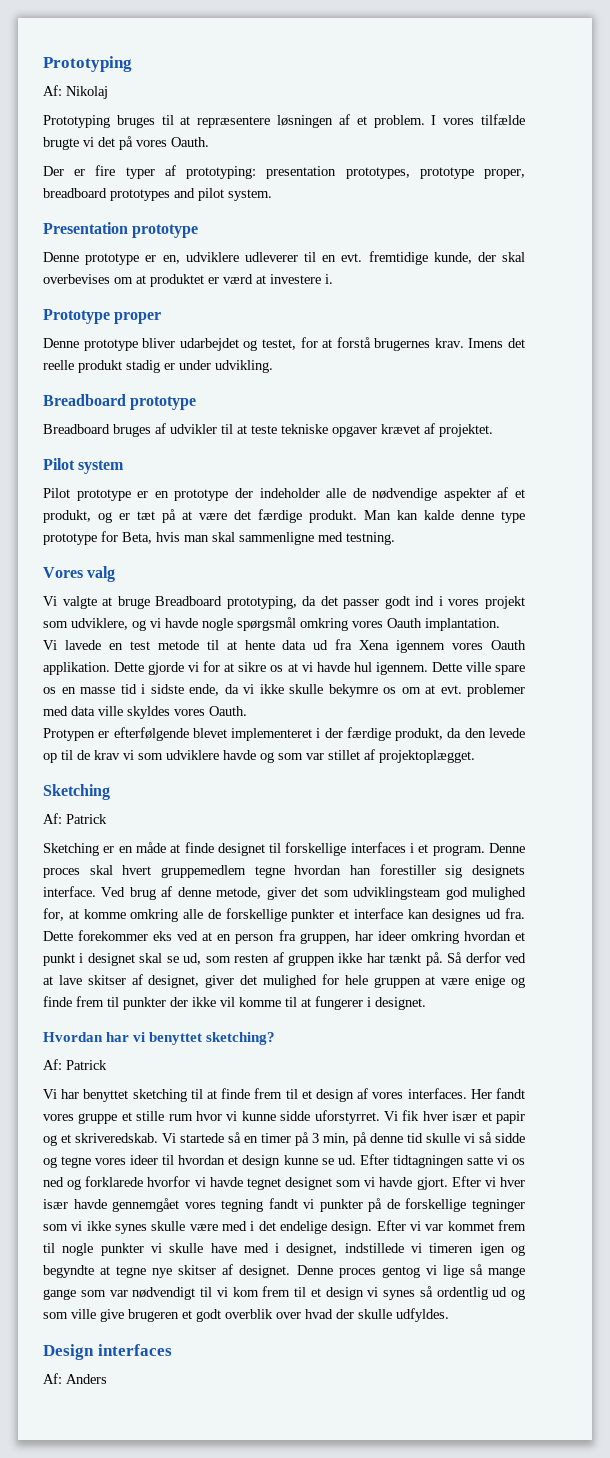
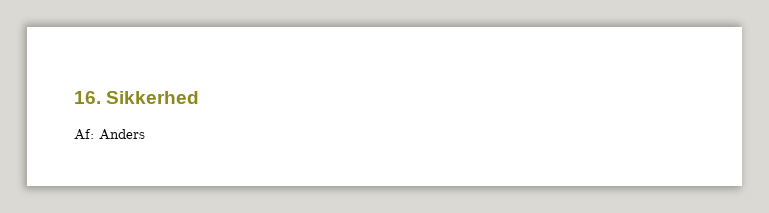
[43,56,132,72] [43,85,108,99] [43,114,525,128] [43,136,209,150] [43,165,525,179] [43,188,272,201] [43,222,199,238] [43,251,526,265] [43,274,333,287] [43,309,162,324] [43,337,525,351] [43,360,273,373] [43,394,197,410] [43,423,493,437] [43,458,125,474] [43,487,525,501] [43,509,525,523] [43,531,395,545] [43,566,116,582] [43,596,525,609] [43,617,500,631] [43,639,526,653] [43,661,525,675] [43,684,525,697] [43,706,247,719] [43,727,525,741] [43,749,475,763] [43,784,110,800] [43,813,107,824] [43,842,526,856] [43,864,525,878] [43,886,526,900] [43,908,525,922] [43,930,525,944] [43,952,526,966] [43,974,525,988] [43,996,426,1010] [43,1032,276,1045] [43,1059,107,1070] [43,1088,525,1102] [43,1110,525,1124] [43,1132,525,1146] [43,1154,525,1168] [43,1176,526,1190] [43,1198,525,1212] [43,1220,526,1234] [43,1243,526,1256] [43,1264,525,1278] [43,1286,525,1300] [43,1308,449,1322] [43,1344,172,1360] Prototyping // Af: Nikolaj // Prototyping bruges til at repræsentere løsningen af et problem. I vores tilfælde brugte vi det på vores Oauth. // Der er fire typer af prototyping: presentation prototypes, prototype proper, breadboard prototypes and pilot system. // Presentation prototype // Denne prototype er en, udviklere udleverer til en evt. fremtidige kunde, der skal overbevises om at produktet er værd at investere i. // Prototype proper // Denne prototype bliver udarbejdet og testet, for at forstå brugernes krav. Imens det reelle produkt stadig er under udvikling. // Breadboard prototype // Breadboard bruges af udvikler til at teste tekniske opgaver krævet af projektet. // Pilot system // Pilot prototype er en prototype der indeholder alle de nødvendige aspekter af et produkt, og er tæt på at være det færdige produkt. Man kan kalde denne type prototype for Beta, hvis man skal sammenligne med testning. // Vores valg // Vi valgte at bruge Breadboard prototyping, da det passer godt ind i vores projekt som udviklere, og vi havde nogle spørgsmål omkring vores Oauth implantation. // Vi lavede en test metode til at hente data ud fra Xena igennem vores Oauth applikation. Dette gjorde vi for at sikre os at vi havde hul igennem. Dette ville spare os en masse tid i sidste ende, da vi ikke skulle bekymre os om at evt. problemer med data ville skyldes vores Oauth. // Protypen er efterfølgende blevet implementeret i der færdige produkt, da den levede op til de krav vi som udviklere havde og som var stillet af projektoplægget. // Sketching // Af: Patrick // Sketching er en måde at finde designet til forskellige interfaces i et program. Denne proces skal hvert gruppemedlem tegne hvordan han forestiller sig designets interface. Ved brug af denne metode, giver det som udviklingsteam god mulighed for, at komme omkring alle de forskellige punkter et interface kan designes ud fra. Dette forekommer eks ved at en person fra gruppen, har ideer omkring hvordan et punkt i designet skal se ud, som resten af gruppen ikke har tænkt på. Så derfor ved at lave skitser af designet, giver det mulighed for hele gruppen at være enige og finde frem til punkter der ikke vil komme til at fungerer i designet. // Hvordan har vi benyttet sketching? // Af: Patrick // Vi har benyttet sketching til at finde frem til et design af vores interfaces. Her fandt vores gruppe et stille rum hvor vi kunne sidde uforstyrret. Vi fik hver især et papir og et skriveredskab. Vi startede så en timer på 3 min, på denne tid skulle vi så sidde og tegne vores ideer til hvordan et design kunne se ud. Efter tidtagningen satte vi os ned og forklarede hvorfor vi havde tegnet designet som vi havde gjort. Efter vi hver især havde gennemgået vores tegning fandt vi punkter på de forskellige tegninger som vi ikke synes skulle være med i det endelige design. Efter vi var kommet frem til nogle punkter vi skulle have med i designet, indstillede vi timeren igen og begyndte at tegne nye skitser af designet. Denne proces gentog vi lige så mange gange som var nødvendigt til vi kom frem til et design vi synes så ordentlig ud og som ville give brugeren et godt overblik over hvad der skulle udfyldes. // Design interfaces -> [74,91,200,104] 16. Sikkerhed

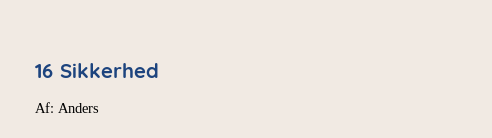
[74,91,101,104] 16. -> [35,64,53,78] 16

